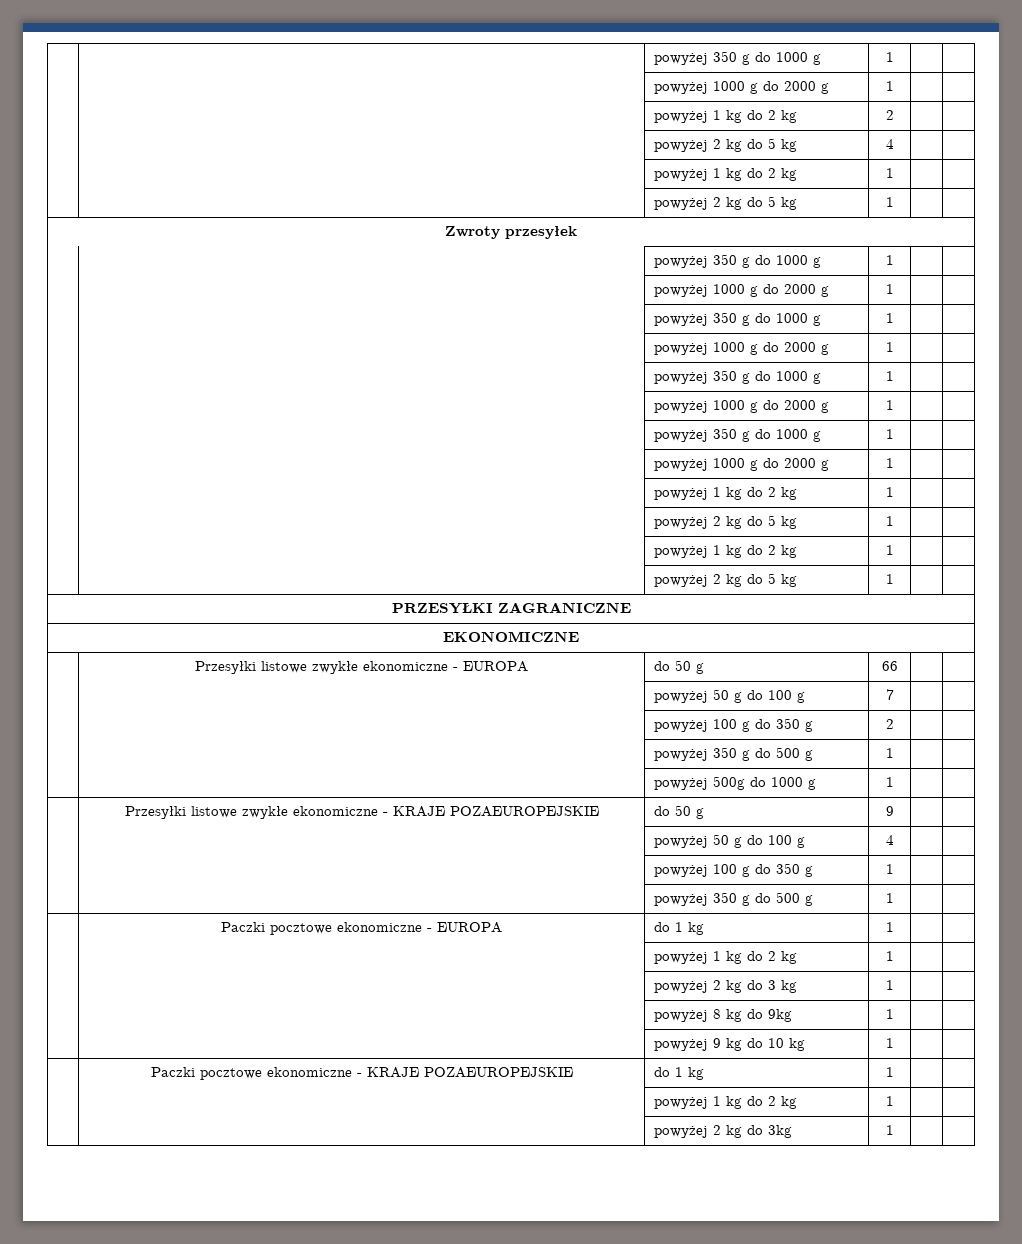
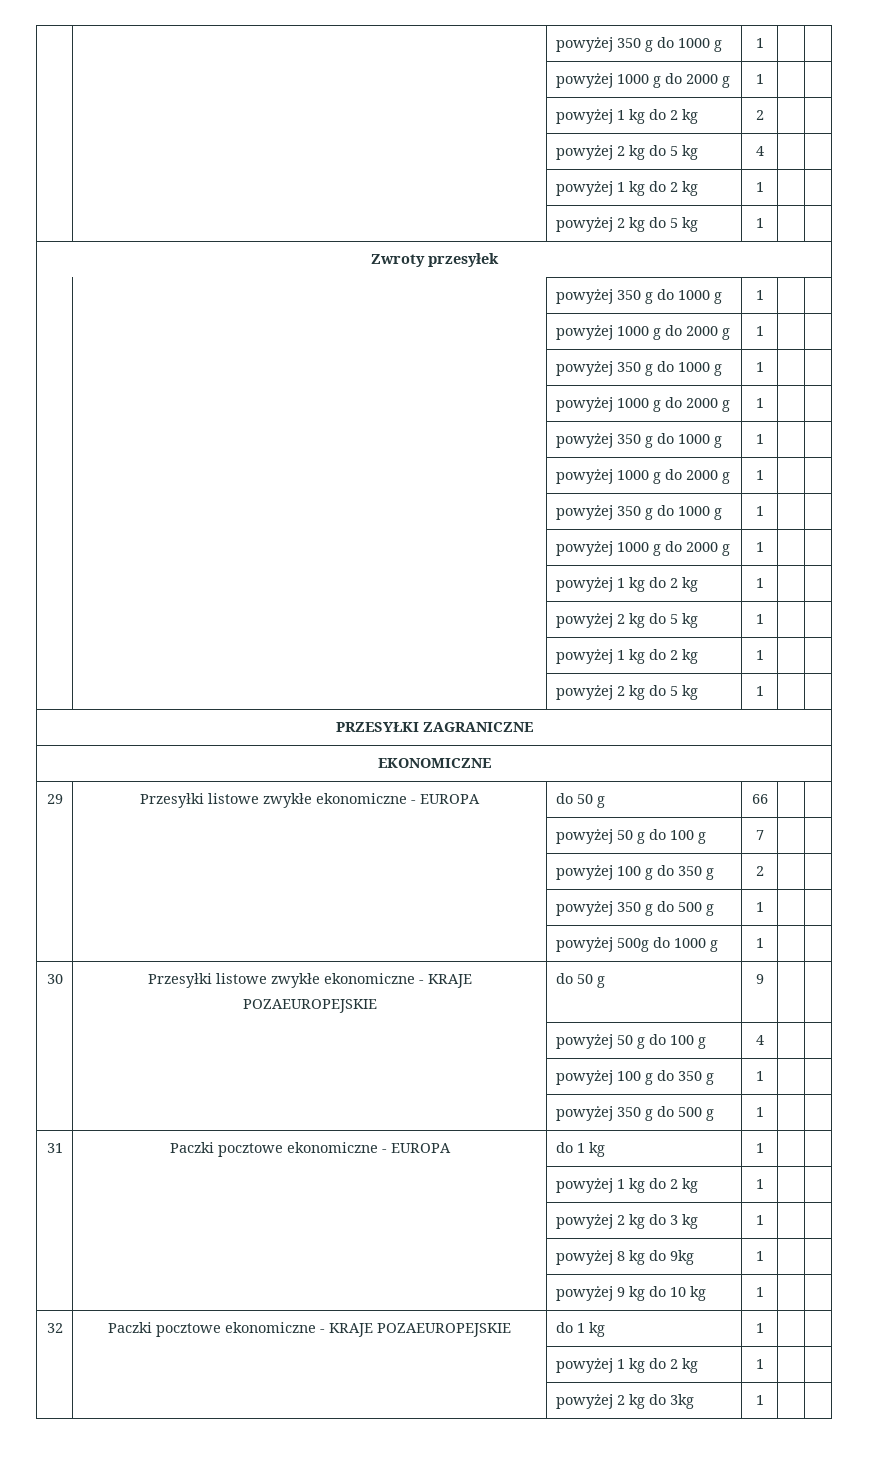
(579, 636) none -> [46,794,63,804] 29
(894, 782) none -> [46,974,63,984] 30
(894, 898) none -> [46,1143,63,1153] 31
(894, 1043) none -> [46,1323,63,1333] 32

